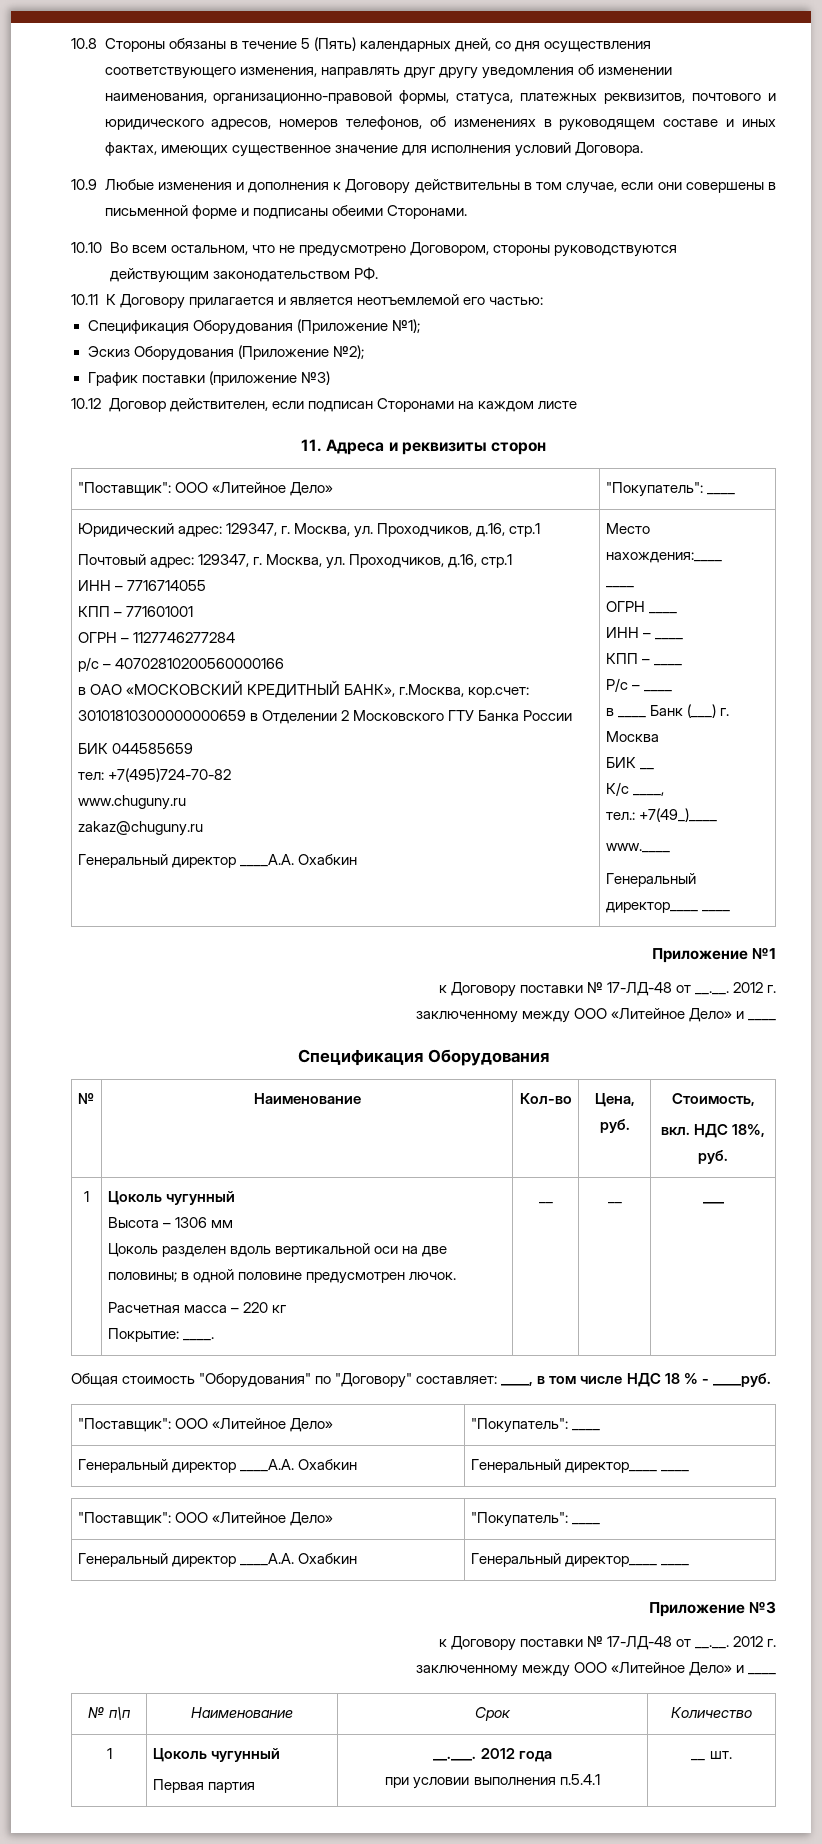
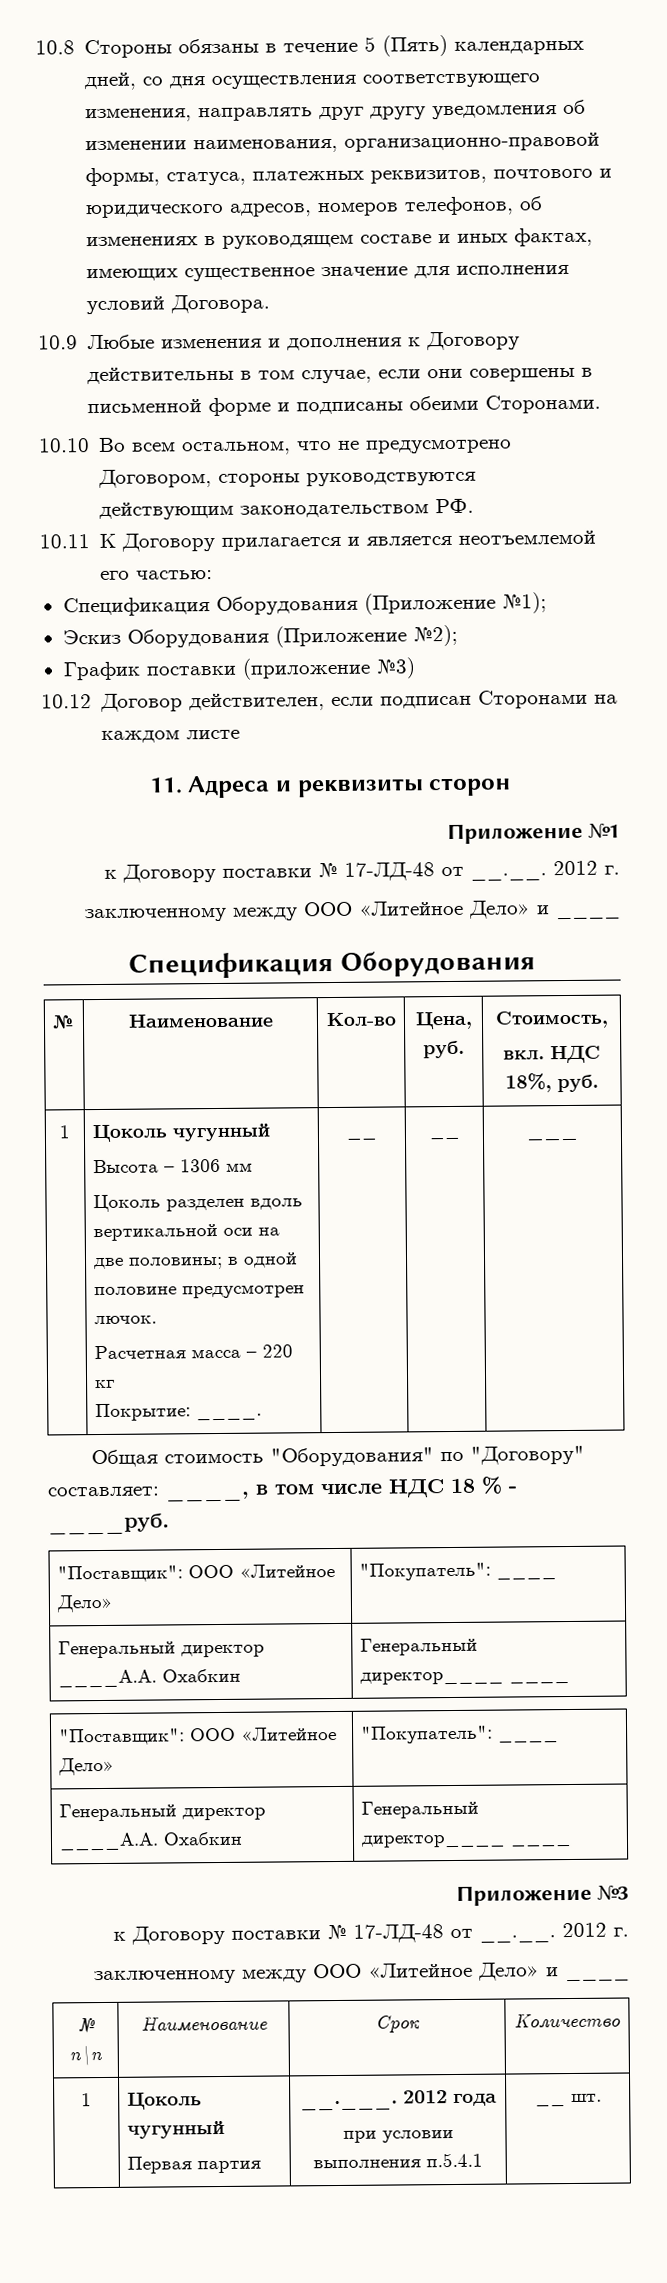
[77,482,333,496] [605,482,735,497] [77,523,541,538] [77,554,513,569] [77,580,206,591] [77,606,193,617] [77,632,235,643] [77,657,284,672] [77,680,529,698] [77,710,573,724] [77,743,193,754] [77,768,231,782] [77,795,186,810] [77,821,203,836] [77,854,357,868] [605,523,650,534] [605,552,722,563] [605,586,634,588] [605,601,645,612] [648,612,677,614] [605,627,651,638] [654,638,683,640] [605,653,650,664] [653,664,682,666] [605,678,640,692] [643,690,672,692] [605,708,614,716] [617,716,646,718] [649,704,729,718] [605,731,659,742] [605,757,636,768] [639,768,654,770] [605,782,664,796] [605,808,717,822] [605,843,670,853] [605,873,696,887] [605,902,730,913] // "Поставщик": ООО «Литейное Дело» | "Покупатель": ____ // Юридический адрес: 129347, г. Москва, ул. Проходчиков, д.16, стр.1 // Почтовый адрес: 129347, г. Москва, ул. Проходчиков, д.16, стр.1 // ИНН – 7716714055 // КПП – 771601001 // ОГРН – 1127746277284 // р/с – 40702810200560000166 // в ОАО «МОСКОВСКИЙ КРЕДИТНЫЙ БАНК», г.Москва, кор.счет: 30101810300000000659 в Отделении 2 Московского ГТУ Банка России // БИК 044585659 // тел: +7(495)724-70-82 // www.chuguny.ru // zakaz@chuguny.ru // Генеральный директор ____А.А. Охабкин | Место нахождения:____ // ____ // ОГРН ____ // ИНН – ____ // КПП – ____ // Р/с – ____ // в ____ Банк (___) г. Москва // БИК __ // К/с ____, // тел.: +7(49_)____ // www.____ // Генеральный директор____ ____ -> (513, 787) none

